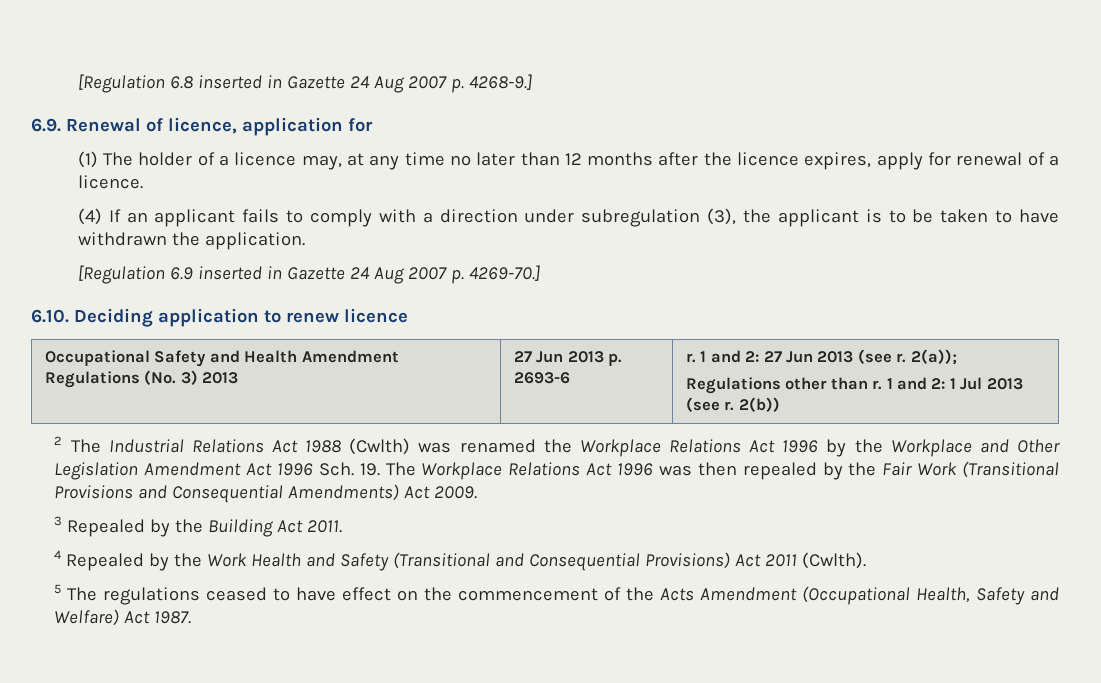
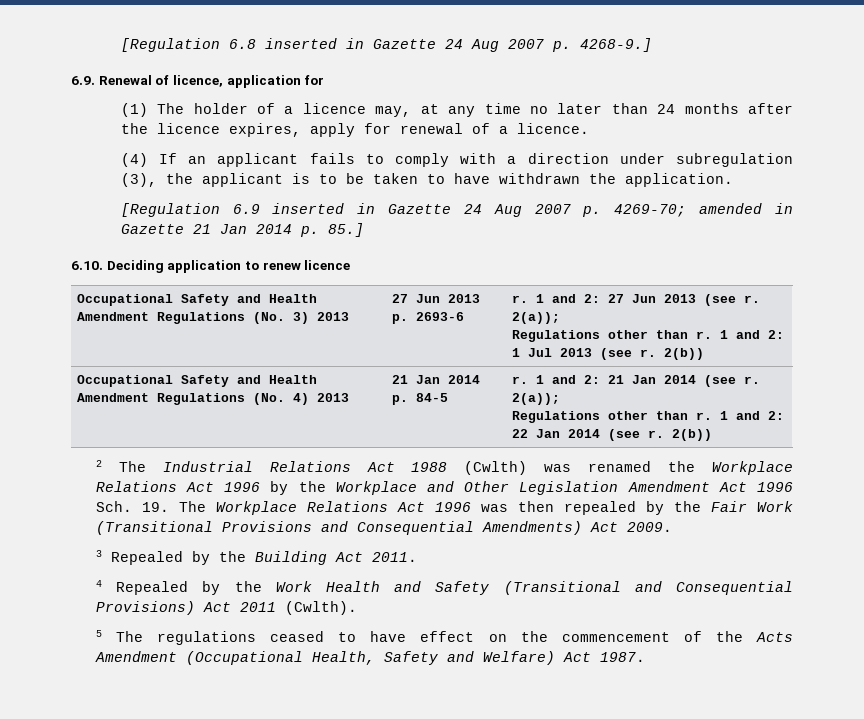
[564,153,582,165] 12 -> [657,104,676,114] 24
[468,265,540,281] 4269-70.] -> [614,203,793,217] [120,223,364,237] 4269-70; amended in Gazette 21 Jan 2014 p. 85.]
(780, 404) none -> [77,375,318,387] [77,393,350,405] [392,375,481,384] [392,393,449,405] [512,375,761,387] [512,393,561,405] [512,411,785,423] [512,429,713,441] // Occupational Safety and Health Amendment Regulations (No. 4) 2013 | 21 Jan 2014 p. 84-5 | r. 1 and 2: 21 Jan 2014 (see r. 2(a)); // Regulations other than r. 1 and 2: 22 Jan 2014 (see r. 2(b))

